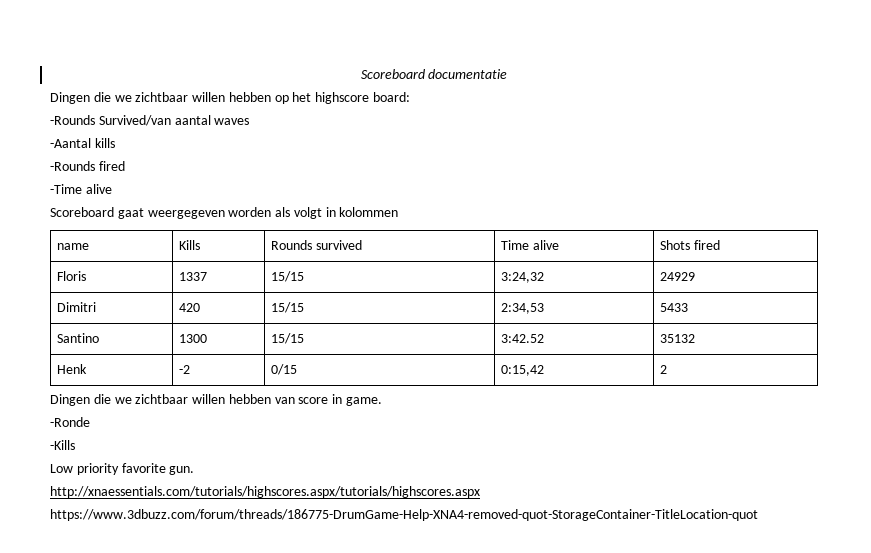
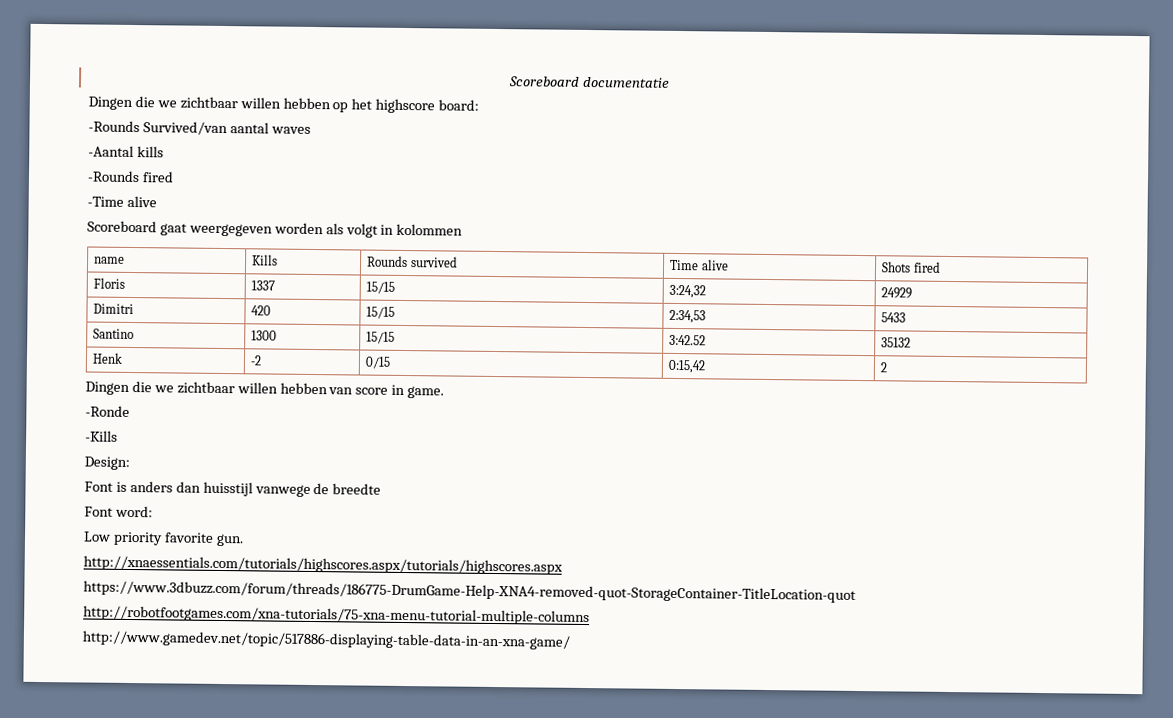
(75, 445) none -> [84,456,130,470] [84,480,382,497] [84,505,153,518] // Design: // Font is anders dan huisstijl vanwege de breedte // Font word:
(758, 515) none -> [83,605,590,626] [82,630,570,650] // http://robotfootgames.com/xna-tutorials/75-xna-menu-tutorial-multiple-columns // http://www.gamedev.net/topic/517886-displaying-table-data-in-an-xna-game/

